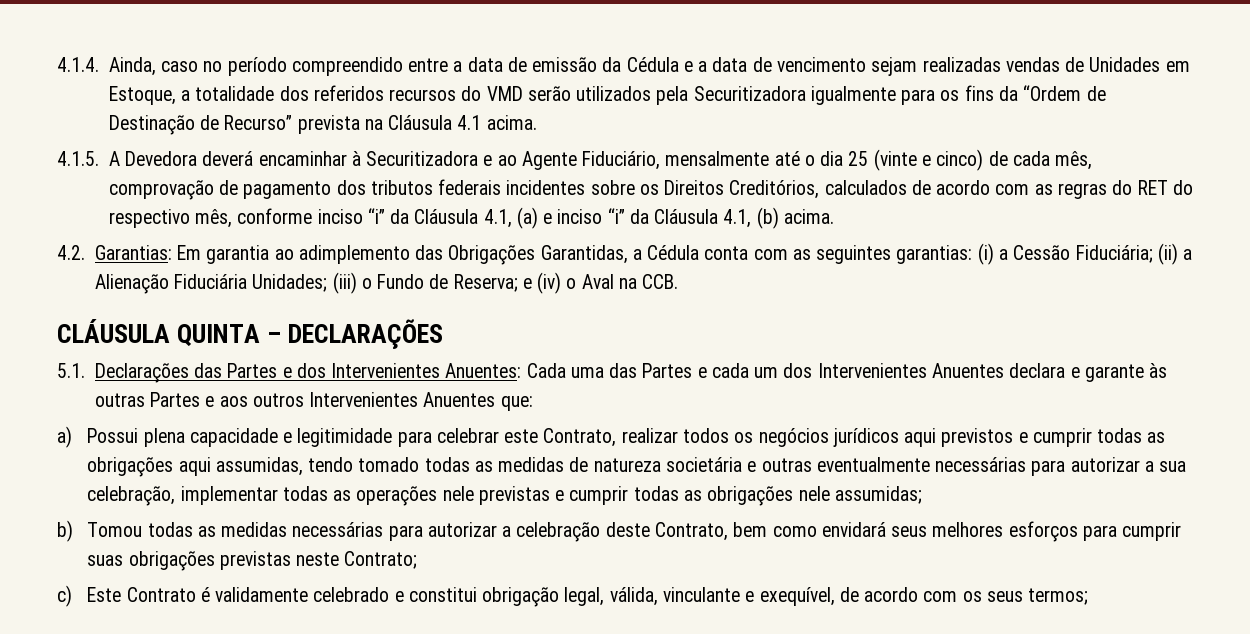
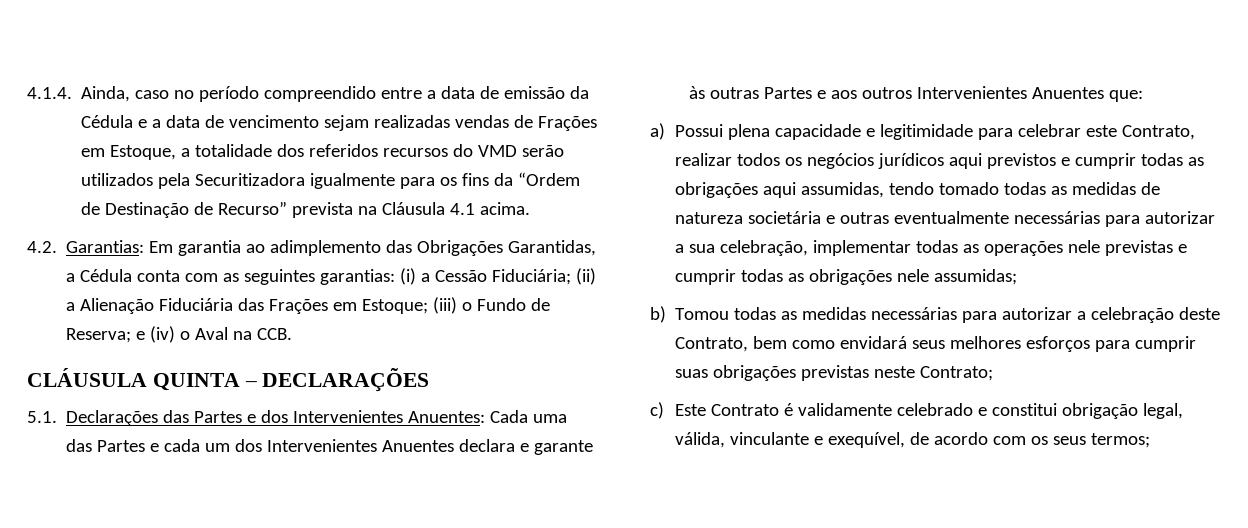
[1089,57,1161,72] Unidades -> [538,116,598,131] Frações
[57,149,1093,171] [108,179,1193,200] [108,207,834,229] // 4.1.5. A Devedora deverá encaminhar à Securitizadora e ao Agente Fiduciário, mensalmente até o dia 25 (vinte e cinco) de cada mês, comprovação de pagamento dos tributos federais incidentes sobre os Direitos Creditórios, calculados de acordo com as regras do RET do respectivo mês, conforme inciso “i” da Cláusula 4.1, (a) e inciso “i” da Cláusula 4.1, (b) acima. -> (531, 208) none
[252,274,328,292] Unidades; -> [238,298,429,314] das Frações em Estoque;

